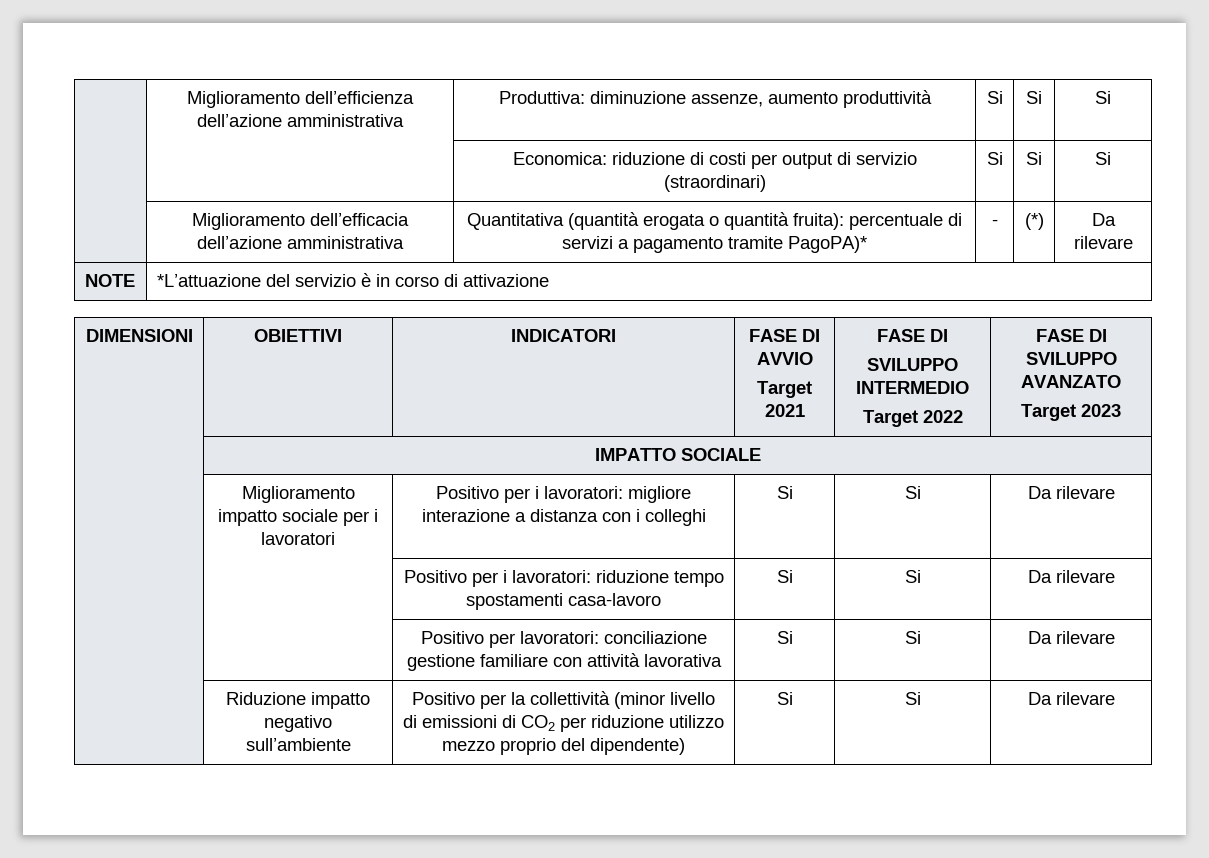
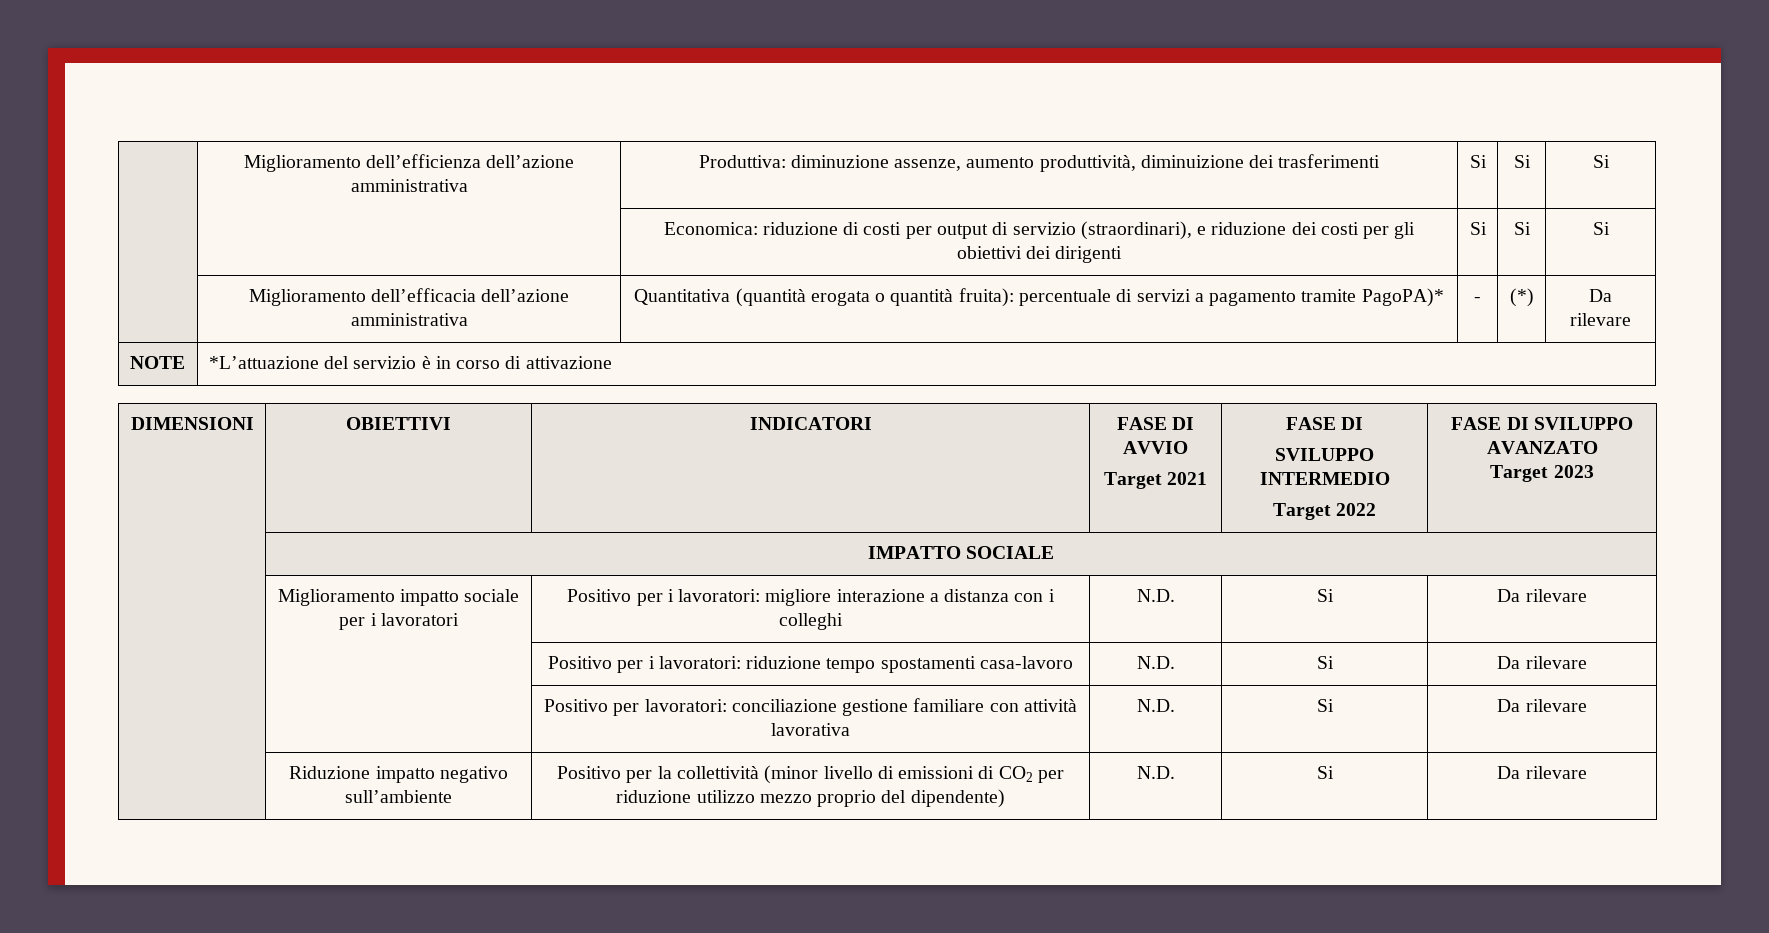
[842,90,932,108] produttività -> [1039,154,1381,172] produttività, diminuizione dei trasferimenti
[663,175,766,192] (straordinari) -> [1080,221,1416,240] [956,246,1123,263] (straordinari), e riduzione dei costi per gli obiettivi dei dirigenti
[776,486,793,499] Si -> [1136,589,1175,602] N.D.
[776,570,793,583] Si -> [1136,656,1175,669] N.D.
[776,631,793,644] Si -> [1136,699,1175,712] N.D.
[776,692,793,705] Si -> [1136,766,1175,779] N.D.

